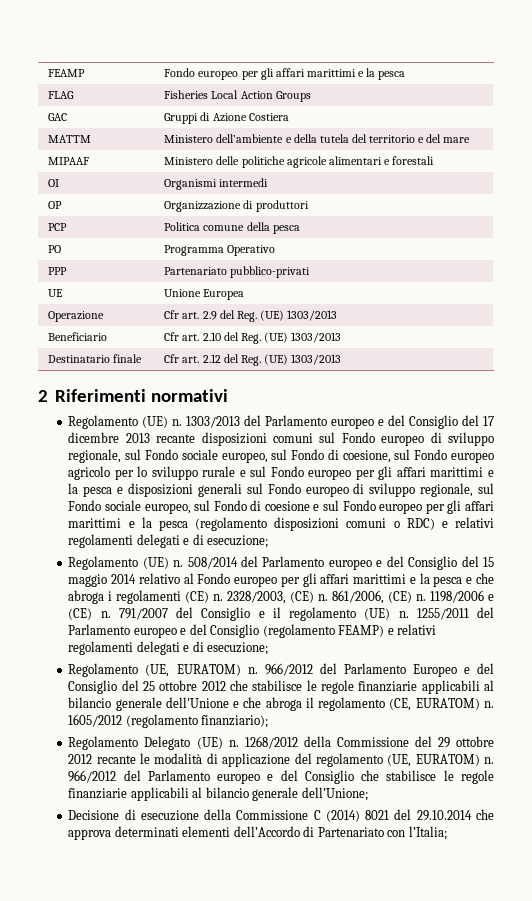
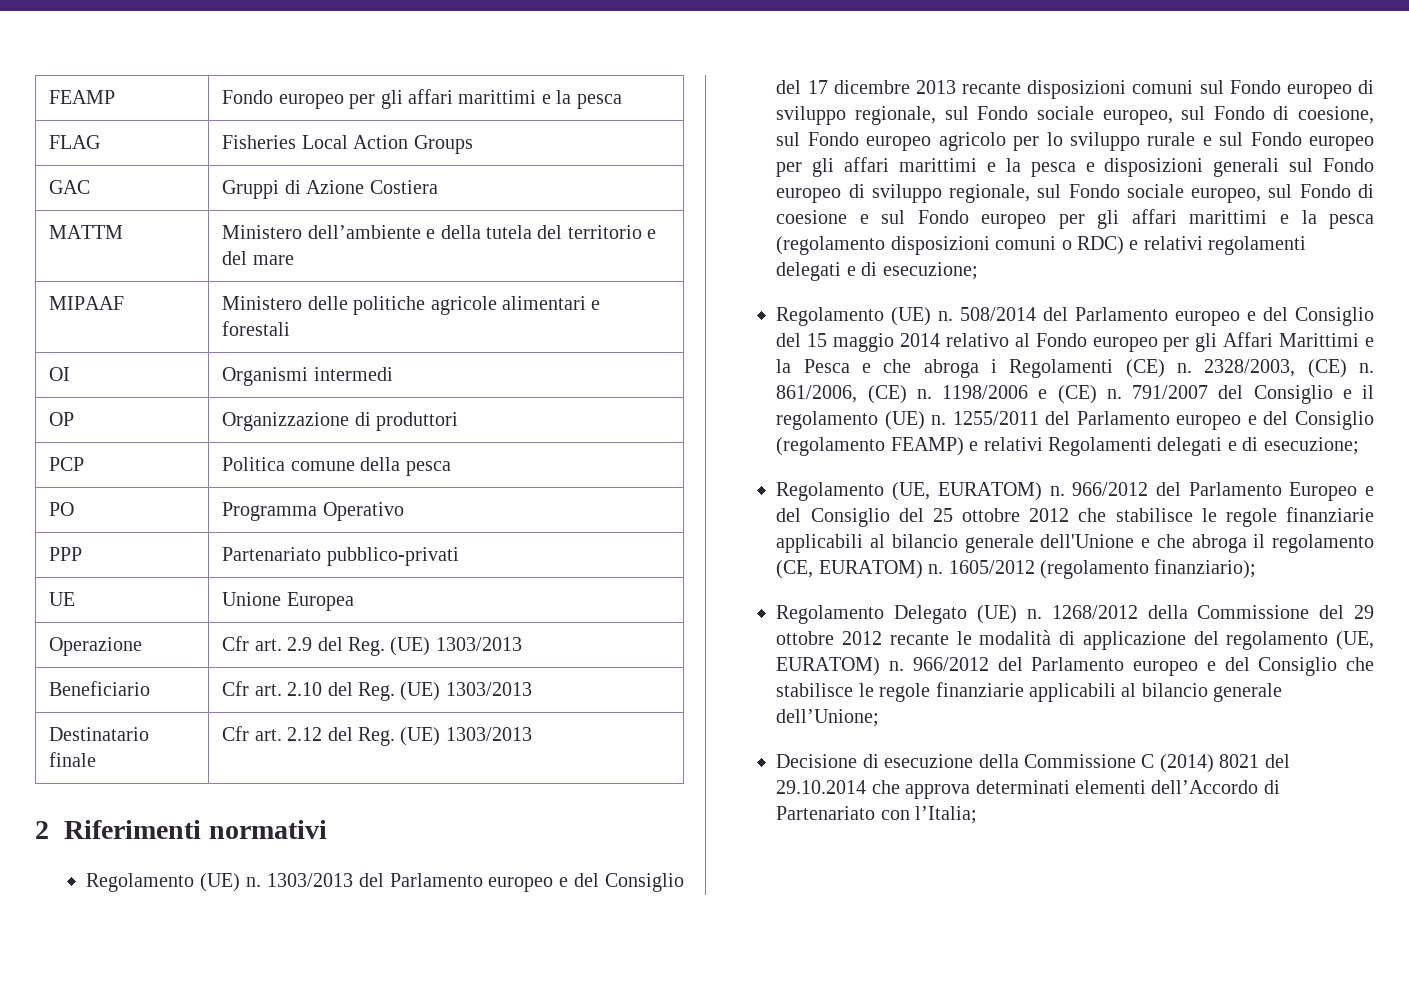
[320,573,463,587] affari marittimi e la pesca -> [1223,332,1374,347] [776,359,850,373] Affari Marittimi e la Pesca
[116,590,182,604] regolamenti -> [1009,359,1114,378] Regolamenti
[68,641,134,655] regolamenti -> [1048,437,1153,456] Regolamenti

